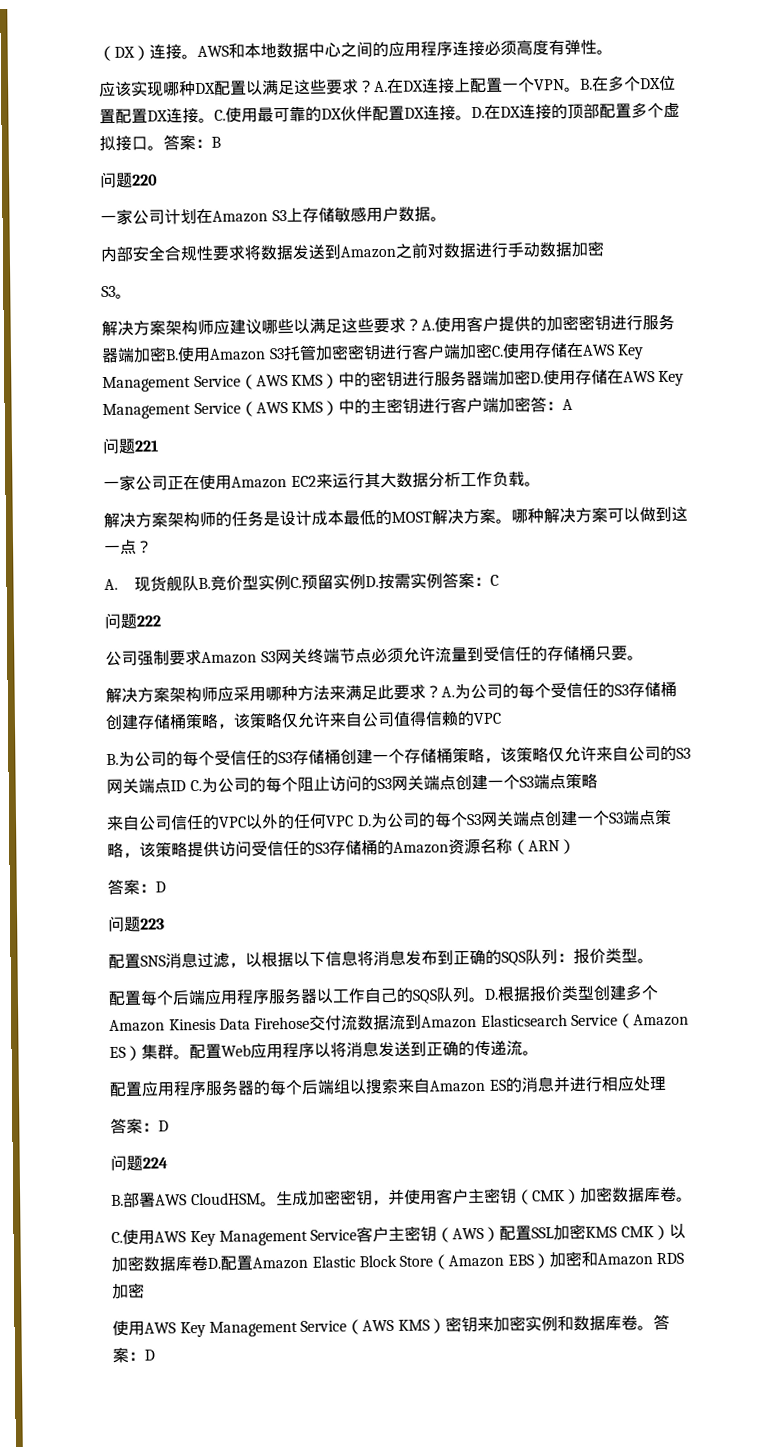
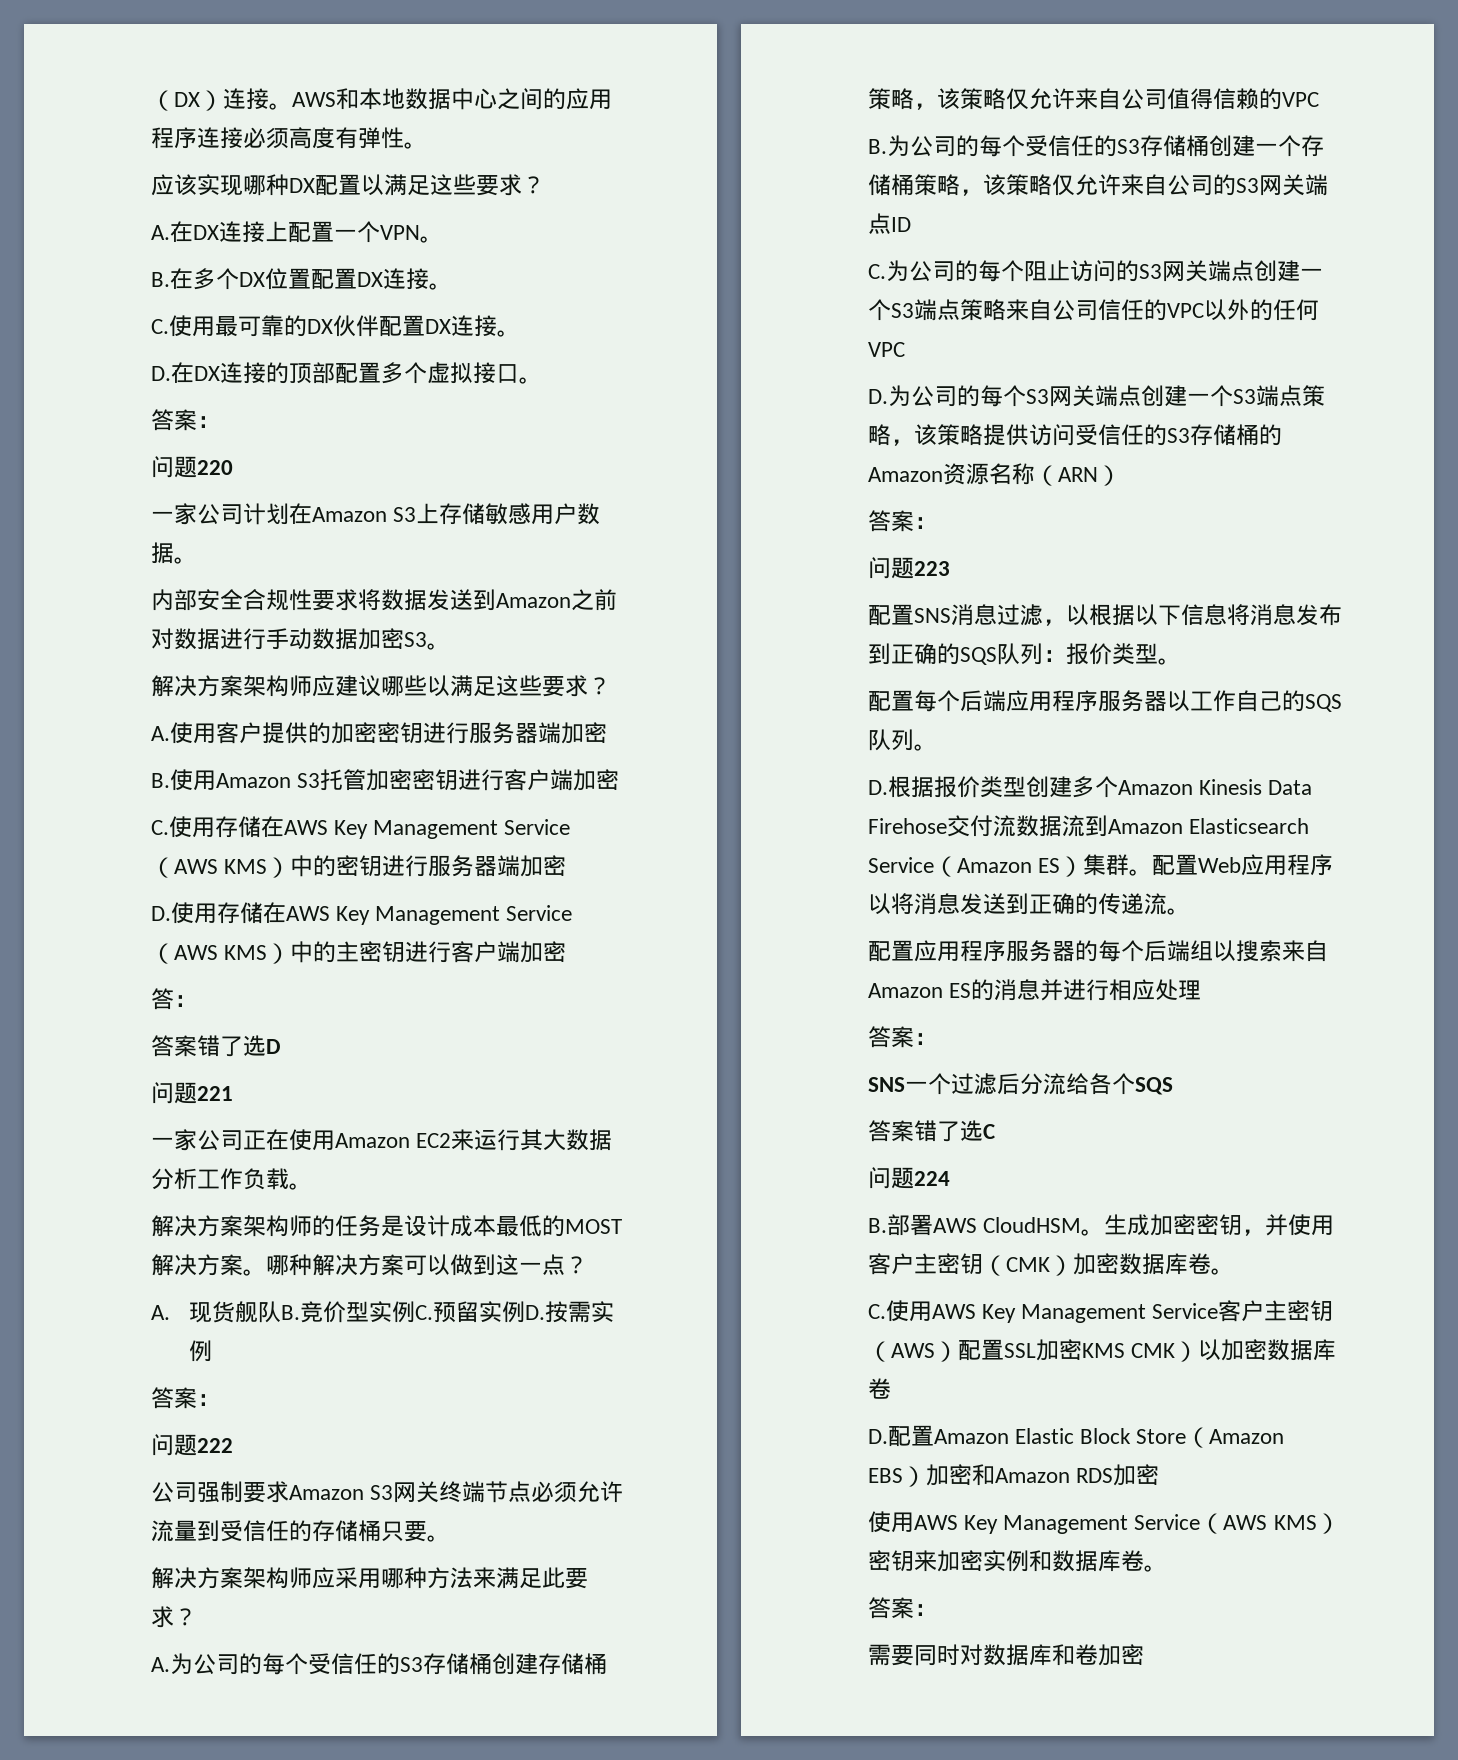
(376, 87) none -> (545, 185) //
(582, 89) none -> (443, 239) //
(216, 120) none -> (452, 286) //
(473, 118) none -> (520, 333) //
[163,134,222,151] 答案：B -> [150,409,220,431] // 答案：
(605, 248) // -> (404, 638) none
(423, 325) none -> (611, 686) //
(168, 354) none -> (607, 732) //
(493, 350) none -> (619, 779) //
(532, 377) none -> (566, 865) //
(532, 404) none -> (566, 951) //
[562,398,574,411] A -> [150,1035,281,1057] // 答案错了选D
[441,572,499,589] 答案：C -> [150,1387,220,1409] // 答案：
(443, 692) none -> (197, 1617) //
(187, 786) none -> (911, 224) //
(598, 781) // -> (1006, 310) none
(355, 821) none -> (905, 349) //
[155,881,167,893] D -> (937, 523) none
(487, 999) none -> (937, 747) //
[158,1120,170,1132] D -> [867,1073,1173,1095] [867,1120,995,1142] // SNS一个过滤后分流给各个SQS // 答案错了选C
(209, 1263) none -> (891, 1388) //
[652,1313,670,1331] [112,1347,156,1363] 答案：D -> [867,1597,937,1619] [867,1644,1144,1666] // 答案： // 需要同时对数据库和卷加密

